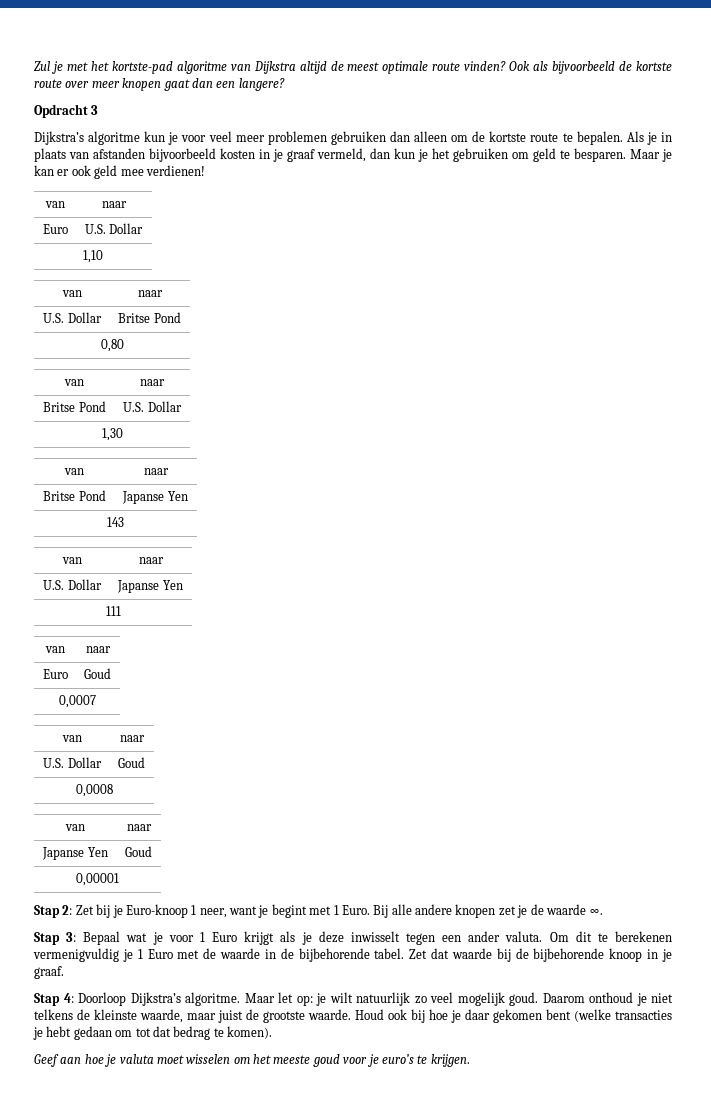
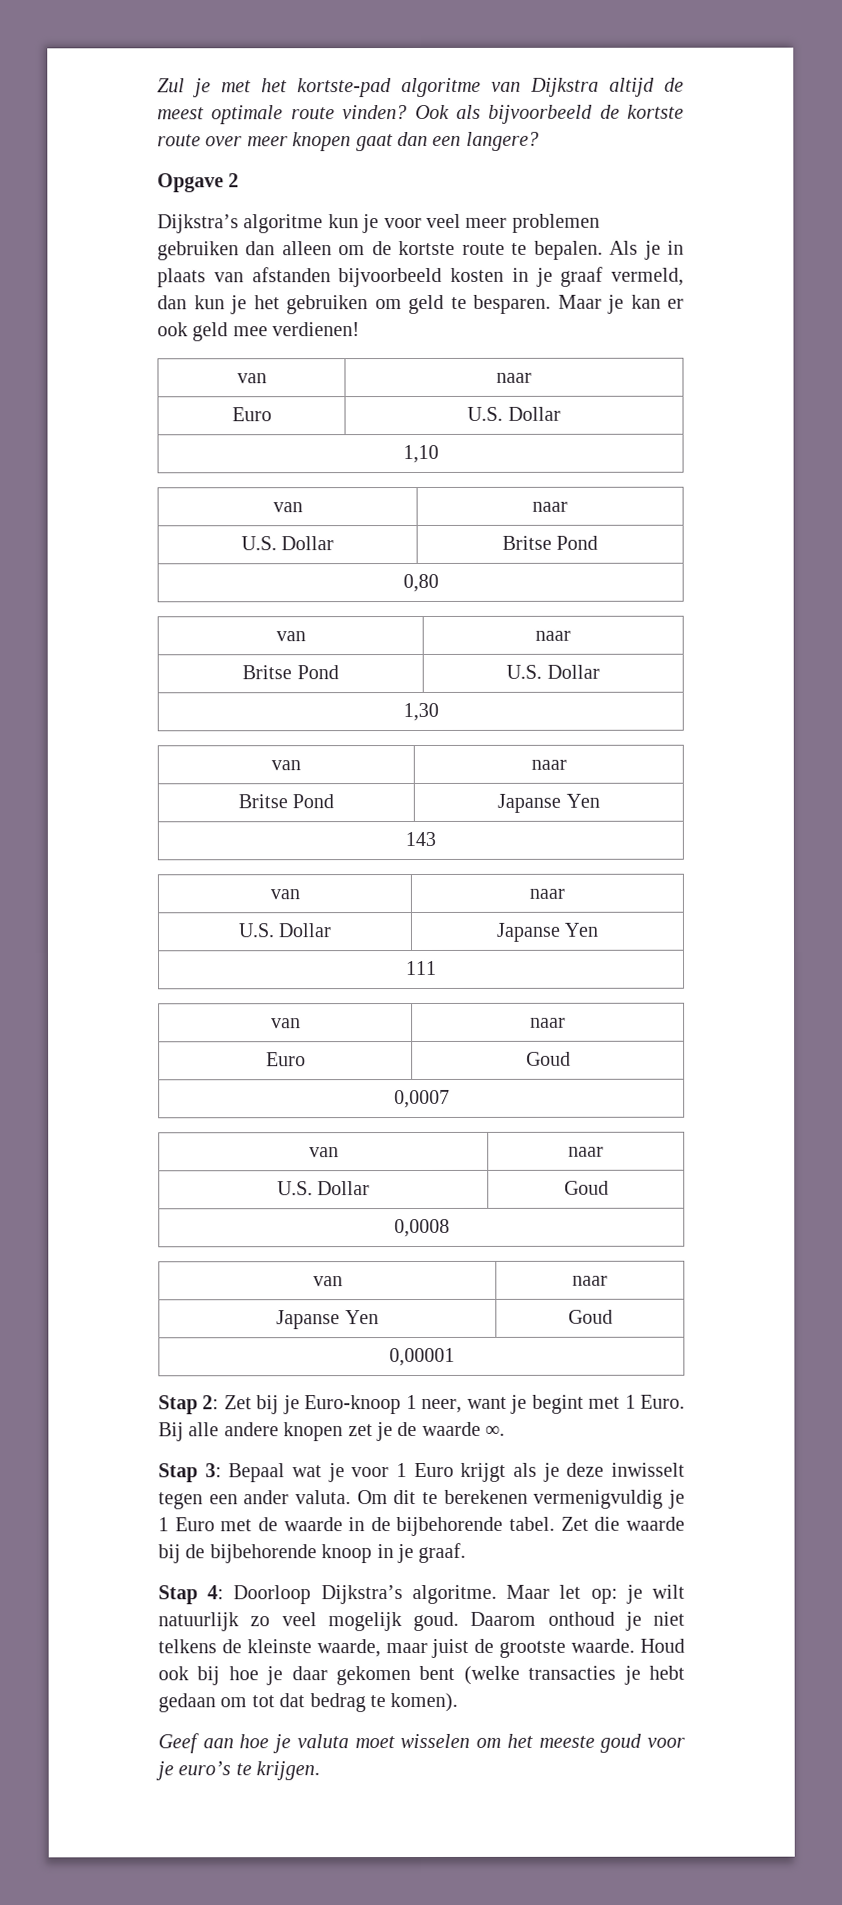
[34,104,99,118] Opdracht 3 -> [157,173,240,193] Opgave 2
[431,948,450,959] dat -> [594,1516,621,1531] die

